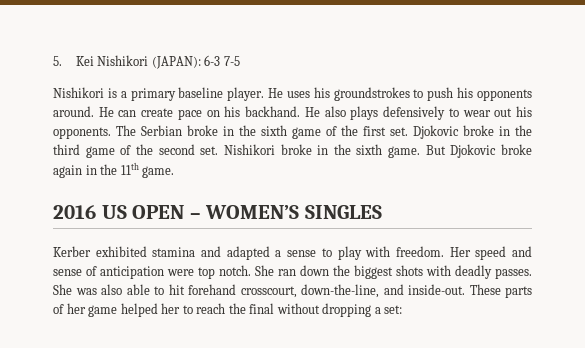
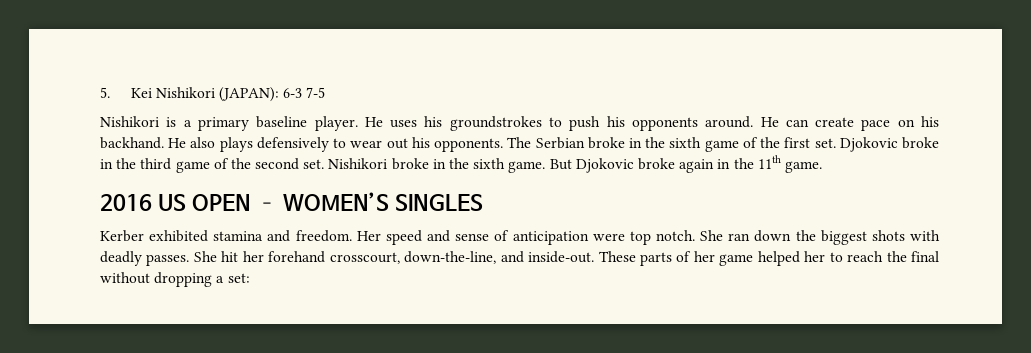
[226,246,391,260] adapted a sense to play with -> (291, 236) none
[75,284,185,295] was also able to hit -> [221,251,264,262] hit her

